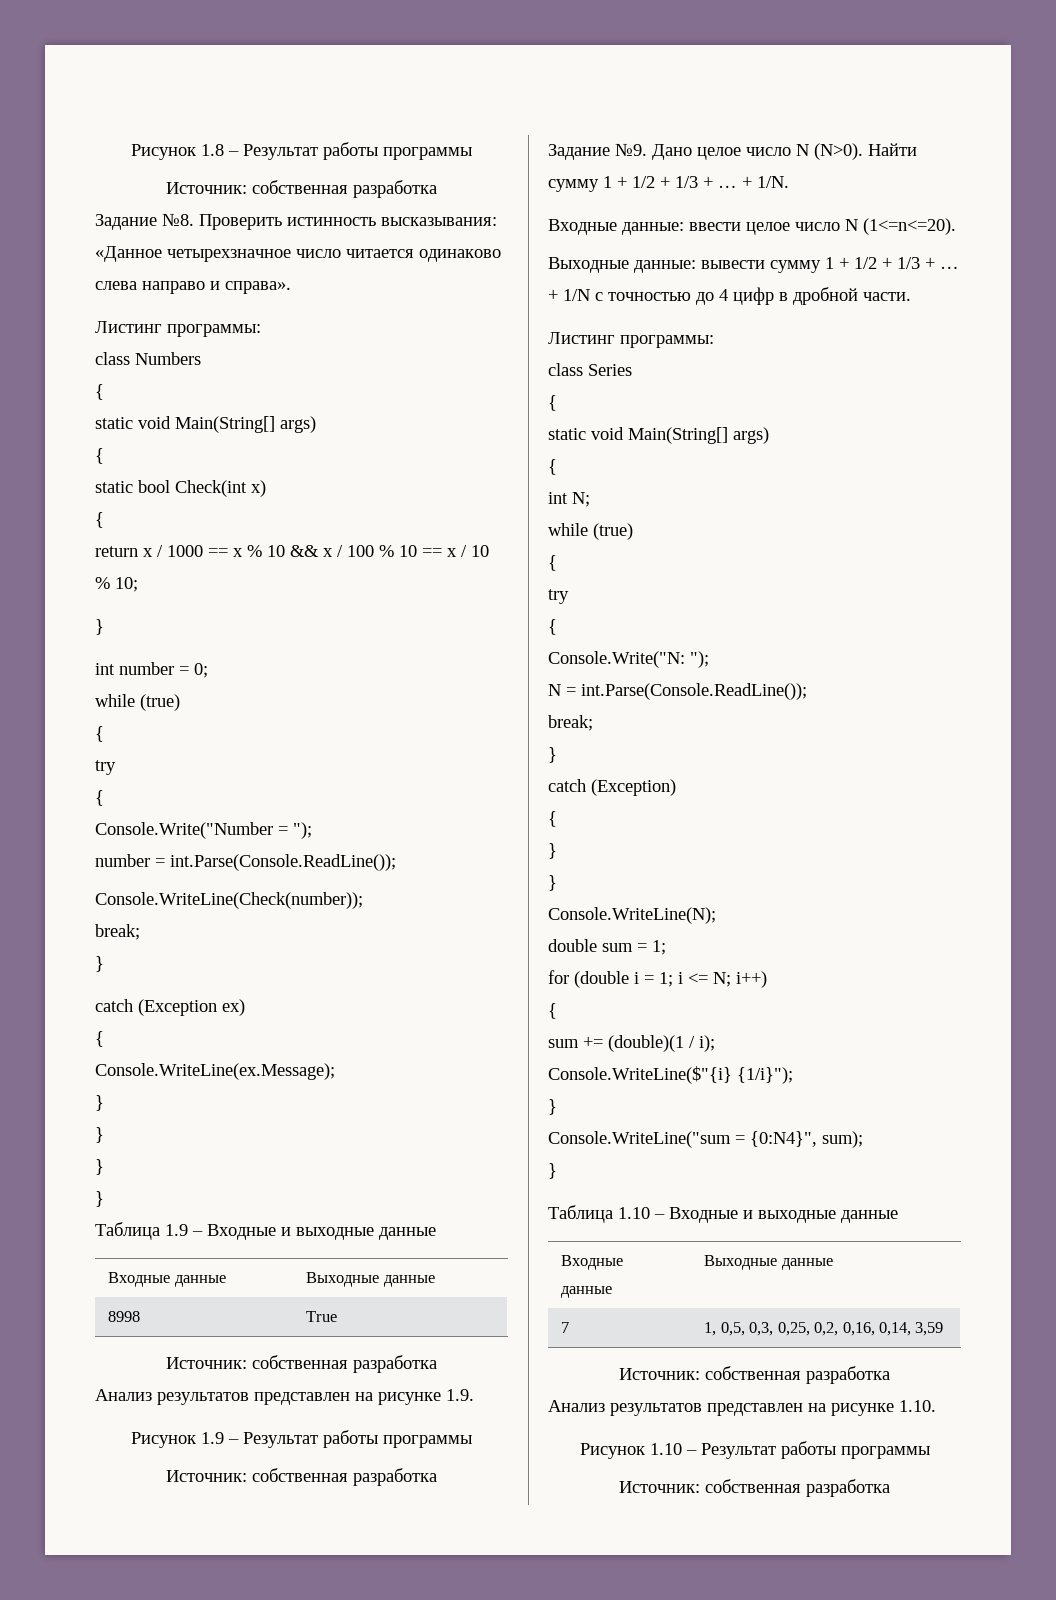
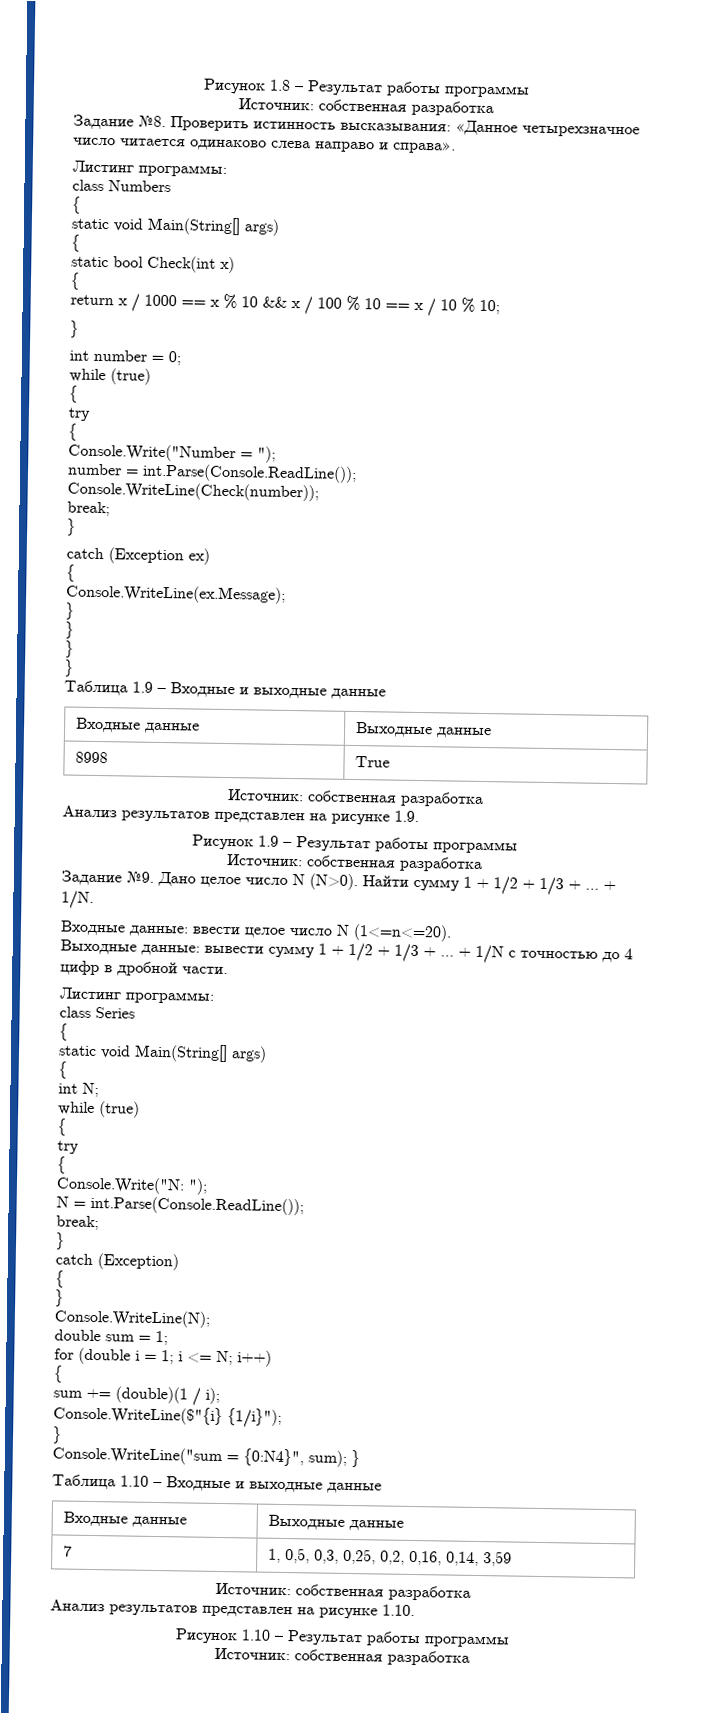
[548,875,557,891] // } -> (64, 1298) none
(863, 1139) // -> (347, 1458) none

